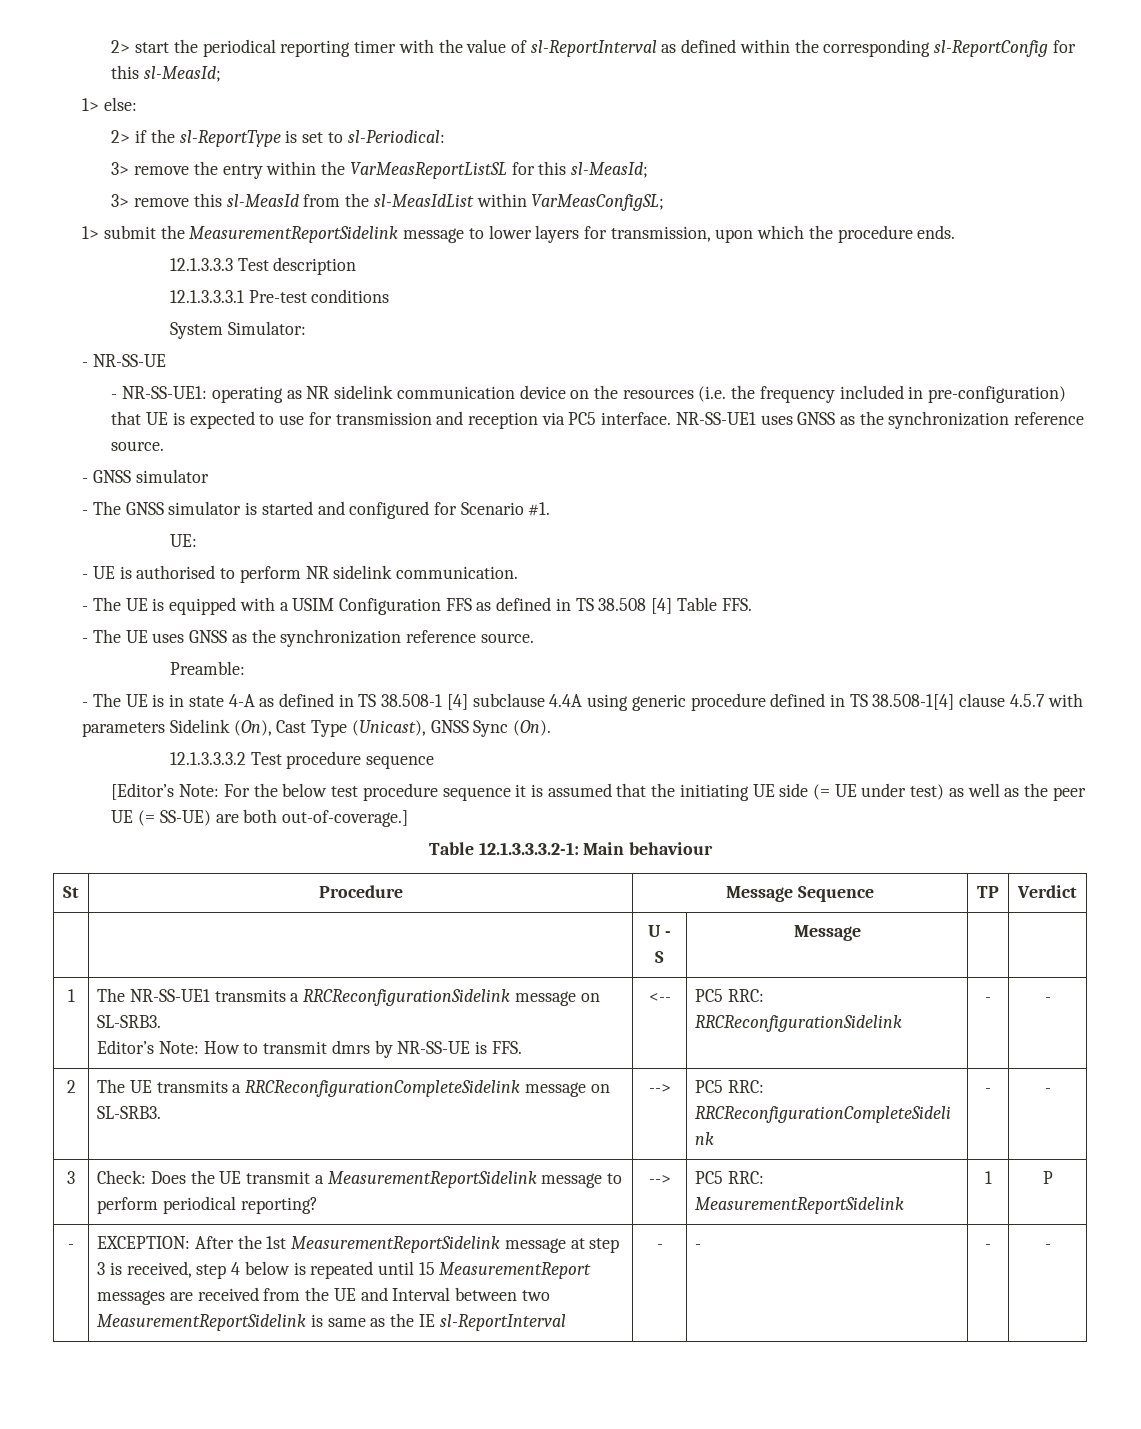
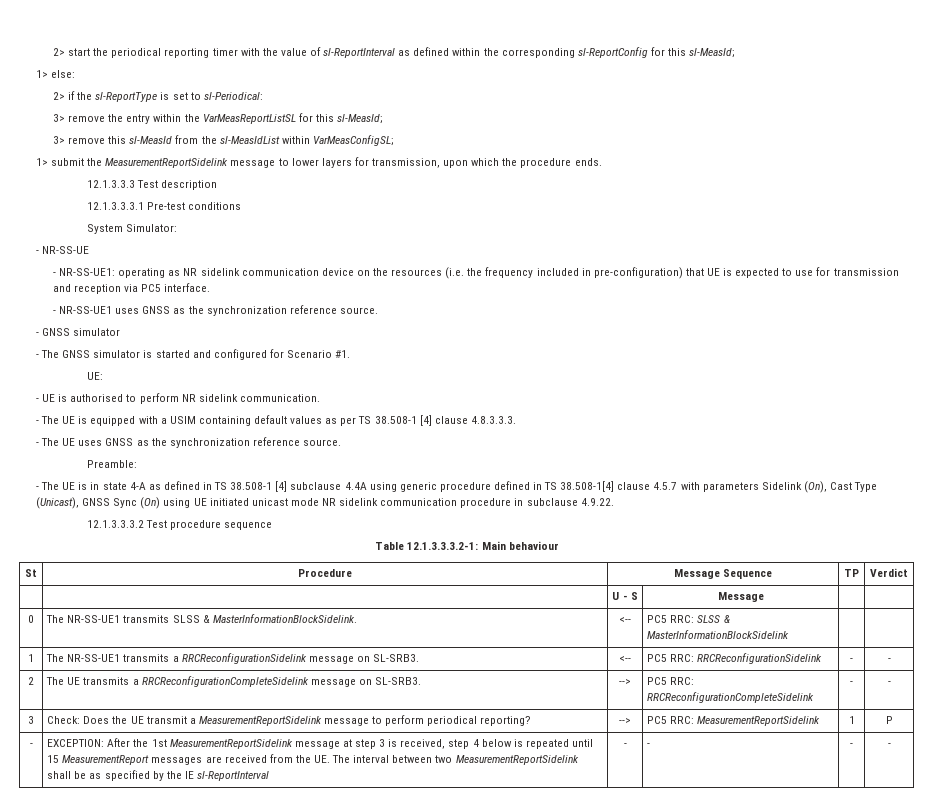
(672, 418) none -> [53,310,57,314] // -
[339,597,752,615] Configuration FFS as defined in TS 38.508 [4] Table FFS. -> [198,415,516,426] containing default values as per TS 38.508-1 [4] clause 4.8.3.3.3.
[513,720,552,736] [169,751,435,769] [111,783,1086,801] [111,809,409,827] (On). // 12.1.3.3.3.2 Test procedure sequence // [Editor’s Note: For the below test procedure sequence it is assumed that the initiating UE side (= UE under test) as well as the peer UE (= SS-UE) are both out-of-coverage.] -> [140,497,614,509] [87,520,273,530] (On) using UE initiated unicast mode NR sidelink communication procedure in subclause 4.9.22. // 12.1.3.3.3.2 Test procedure sequence
(861, 933) none -> [28,615,34,623] [46,614,357,623] [619,617,631,623] [647,615,730,623] [647,630,790,639] // 0 | The NR-SS-UE1 transmits SLSS & MasterInformationBlockSidelink. | <-- | PC5 RRC: SLSS & MasterInformationBlockSidelink | |
[97,1040,522,1058] // Editor’s Note: How to transmit dmrs by NR-SS-UE is FFS. -> (419, 658) none
[333,1287,550,1301] [97,1314,386,1331] UE and Interval between two MeasurementReportSidelink is same as -> [313,755,579,765] [47,770,164,781] UE. The interval between two MeasurementReportSidelink shall be as specified by

